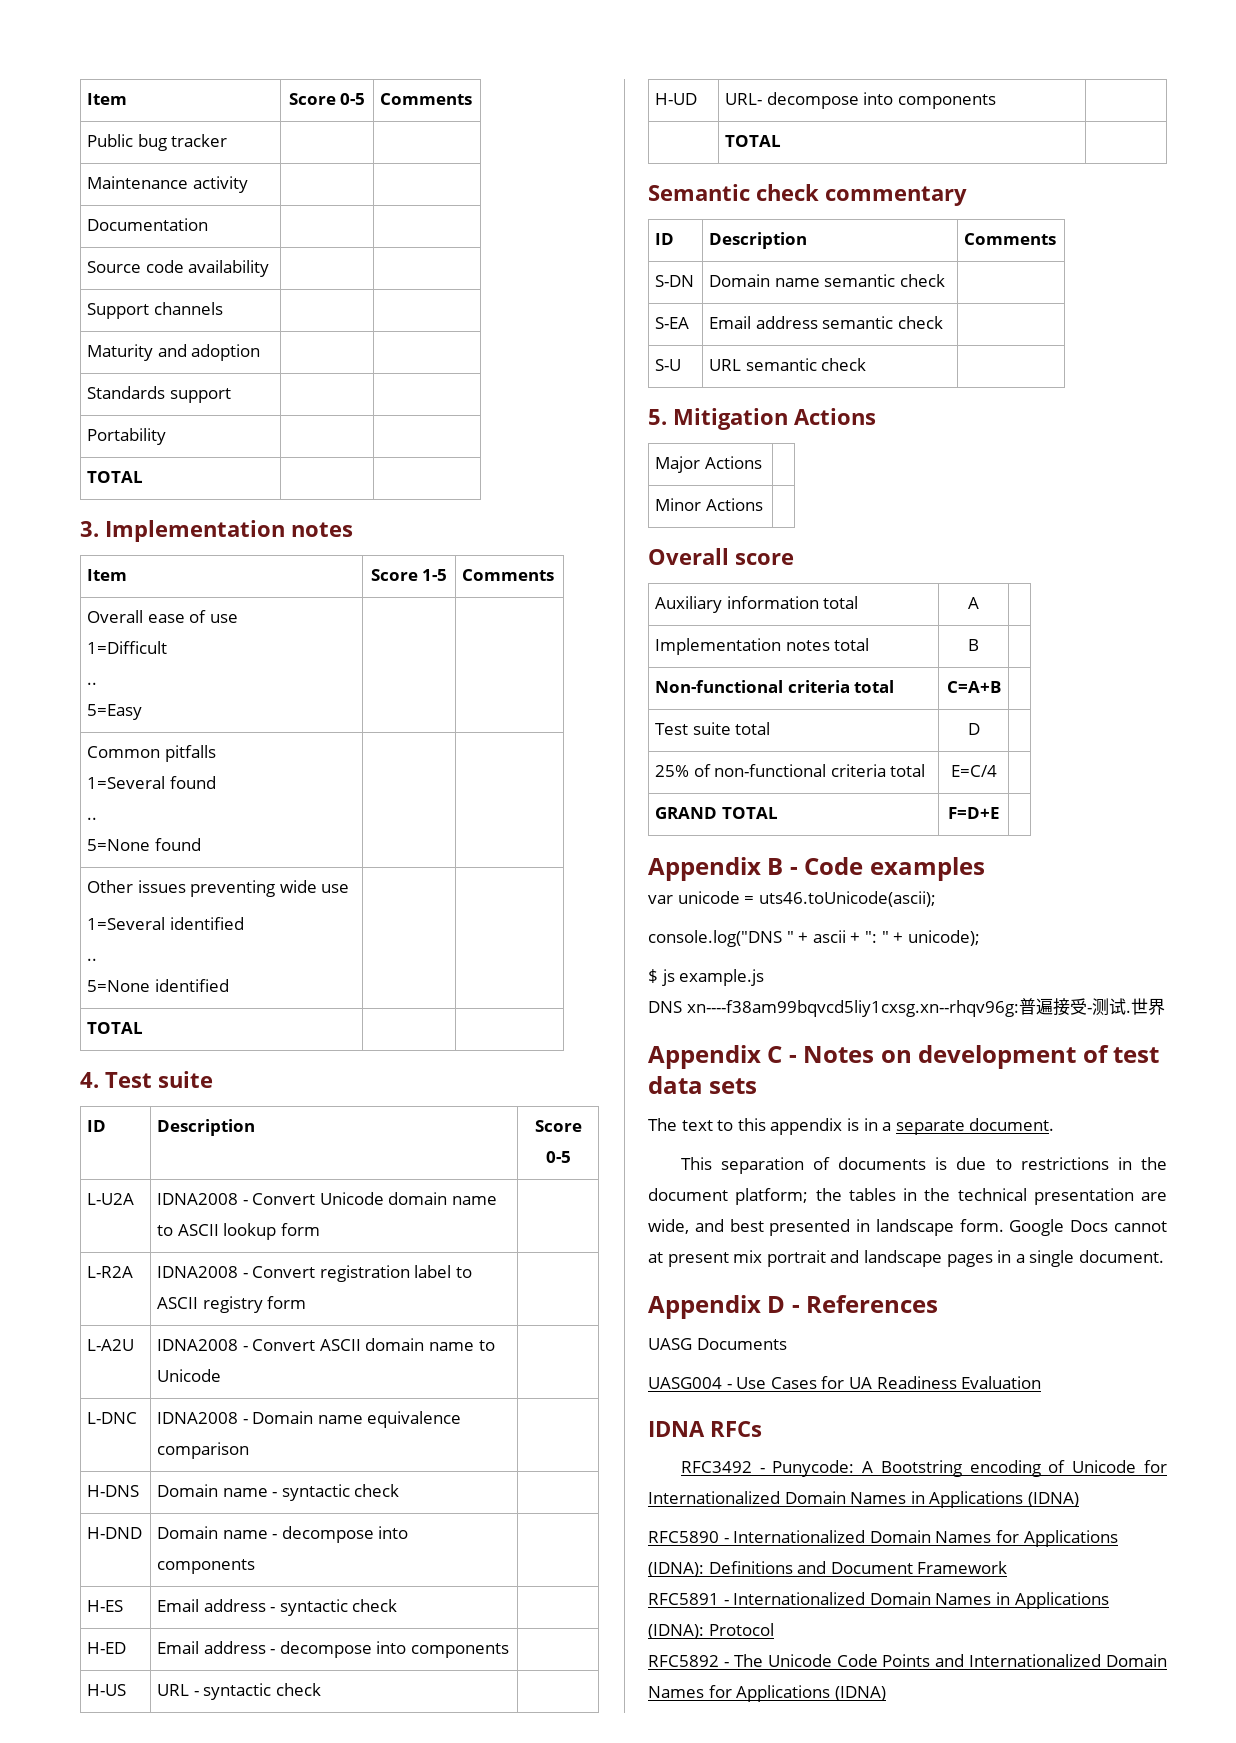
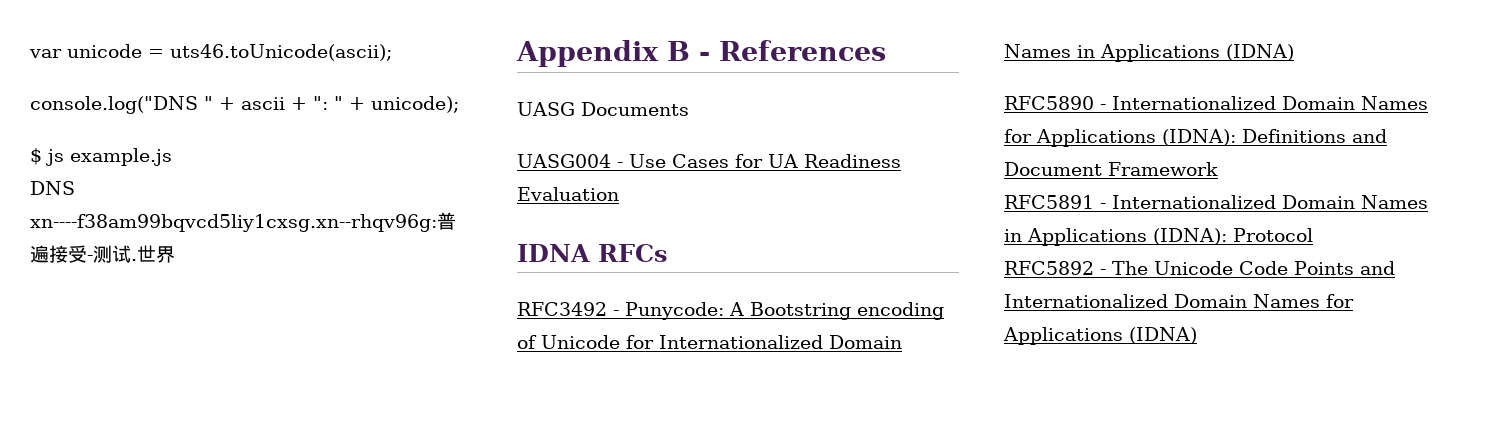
[87,93,128,105] [288,93,366,105] [380,93,473,105] [87,134,228,151] [87,176,248,193] [87,218,209,231] [87,260,270,277] [87,302,223,319] [87,344,261,361] [87,386,231,403] [87,428,167,445] [87,471,144,483] [80,520,353,542] [87,569,128,581] [370,569,448,581] [462,569,555,581] [87,610,238,623] [87,641,168,654] [87,682,98,685] [87,704,143,720] [87,745,216,762] [87,776,216,789] [87,817,98,820] [87,838,201,851] [87,880,350,897] [87,917,244,930] [87,958,98,961] [87,979,229,992] [87,1022,144,1034] [80,1071,213,1088] [87,1120,107,1132] [157,1119,256,1136] [534,1120,582,1132] [545,1151,571,1163] [87,1193,135,1205] [157,1192,498,1205] [157,1223,320,1240] [87,1266,134,1278] [157,1265,473,1282] [157,1296,307,1313] [87,1339,135,1351] [157,1338,495,1351] [157,1369,222,1382] [87,1412,138,1424] [157,1411,462,1428] [157,1442,250,1459] [87,1485,140,1497] [157,1484,400,1501] [87,1527,143,1539] [157,1526,409,1543] [157,1559,256,1574] [87,1600,124,1612] [157,1599,398,1616] [87,1642,127,1654] [157,1641,510,1658] [87,1684,127,1696] [157,1683,321,1700] [655,93,698,105] [725,92,996,109] [725,135,782,147] [648,184,967,206] [655,233,675,245] [709,232,808,249] [964,233,1057,245] [655,275,695,287] [709,274,945,287] [655,317,690,329] [709,316,943,329] [655,359,682,371] [709,358,867,371] [648,408,876,430] [655,456,762,473] [655,498,763,511] [648,548,794,565] [655,596,859,613] [968,597,979,609] [655,638,870,655] [968,639,979,651] [655,680,895,693] [946,681,1001,693] [655,722,771,735] [967,723,980,735] [655,764,926,777] [950,765,997,777] [655,807,778,819] [947,807,1000,819] [648,857,985,881] Item | Score 0-5 | Comments // Public bug tracker | | // Maintenance activity | | // Documentation | | // Source code availability | | // Support channels | | // Maturity and adoption | | // Standards support | | // Portability | | // TOTAL | | // 3. Implementation notes // Item | Score 1-5 | Comments // Overall ease of use // 1=Difficult // .. // 5=Easy | | // Common pitfalls // 1=Several found // .. // 5=None found | | // Other issues preventing wide use // 1=Several identified // .. // 5=None identified | | // TOTAL | | // 4. Test suite // ID | Description | Score 0-5 // L-U2A | IDNA2008 - Convert Unicode domain name to ASCII lookup form | // L-R2A | IDNA2008 - Convert registration label to ASCII registry form | // L-A2U | IDNA2008 - Convert ASCII domain name to Unicode | // L-DNC | IDNA2008 - Domain name equivalence comparison | // H-DNS | Domain name - syntactic check | // H-DND | Domain name - decompose into components | // H-ES | Email address - syntactic check | // H-ED | Email address - decompose into components | // H-US | URL - syntactic check | // H-UD | URL- decompose into components | // | TOTAL | // Semantic check commentary // ID | Description | Comments // S-DN | Domain name semantic check | // S-EA | Email address semantic check | // S-U | URL semantic check | // 5. Mitigation Actions // Major Actions | // Minor Actions | // Overall score // Auxiliary information total | A | // Implementation notes total | B | // Non-functional criteria total | C=A+B | // Test suite total | D | // 25% of non-functional criteria total | E=C/4 | // GRAND TOTAL | F=D+E | // Appendix B - Code examples // -> (29, 53) none
[767,1045,1160,1069] [648,1076,758,1094] [648,1118,1055,1135] [680,1157,1167,1174] [648,1188,1167,1205] [648,1219,1167,1236] [648,1250,1164,1267] [648,1295,786,1319] C - Notes on development of test data sets // The text to this appendix is in a separate document. // This separation of documents is due to restrictions in the document platform; the tables in the technical presentation are wide, and best presented in landscape form. Google Docs cannot at present mix portrait and landscape pages in a single document. // Appendix D -> [667,41,690,61] B

